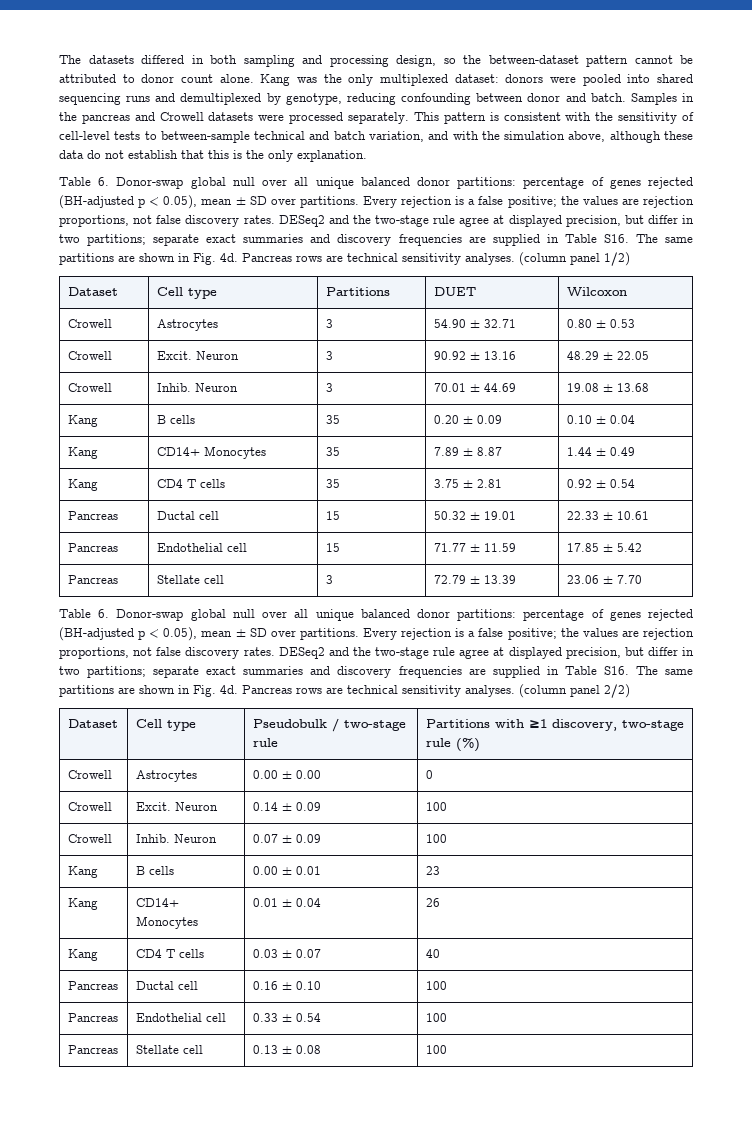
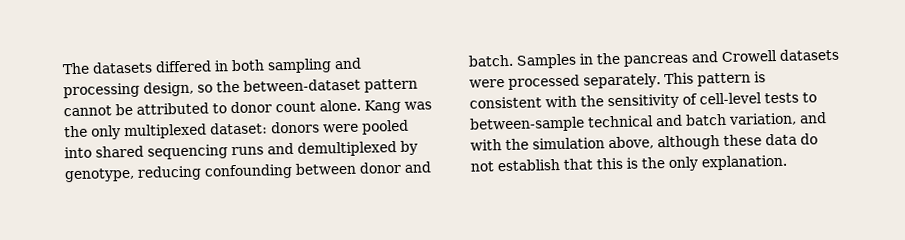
[59,177,693,189] [59,195,694,209] [59,215,694,227] [59,234,693,246] [59,252,630,266] [67,287,118,296] [156,287,217,299] [325,287,390,296] [433,287,476,296] [566,287,627,296] [67,319,112,328] [156,319,218,331] [325,319,333,328] [433,319,516,328] [566,319,635,328] [67,351,112,360] [156,351,239,360] [325,351,333,360] [433,351,516,360] [566,351,649,360] [67,383,112,392] [156,383,238,392] [325,383,333,392] [433,383,516,392] [566,383,649,392] [67,415,98,427] [156,415,195,424] [325,415,340,424] [433,415,502,424] [566,415,635,424] [67,447,98,459] [156,446,266,459] [325,447,340,456] [433,447,502,456] [566,447,635,456] [67,479,98,491] [156,479,225,488] [325,479,340,488] [433,479,502,488] [566,479,635,488] [67,511,118,520] [156,511,219,520] [325,511,340,520] [433,511,516,520] [566,511,649,520] [67,543,118,552] [156,543,247,552] [325,543,340,552] [433,543,516,552] [566,543,642,552] [67,575,118,584] [156,575,224,584] [325,575,333,584] [433,575,516,584] [566,575,642,584] [59,609,693,621] [59,627,694,641] [59,647,694,659] [59,666,693,678] [59,684,630,698] [67,719,118,728] [135,719,196,731] [252,718,406,732] [252,738,278,747] [425,719,684,731] [425,738,480,752] [67,770,112,779] [135,770,197,782] [252,770,321,779] [425,770,433,779] [67,802,112,811] [135,802,218,811] [252,802,321,811] [425,802,447,811] [67,834,112,843] [135,834,217,843] [252,834,321,843] [425,834,447,843] [67,866,98,878] [135,866,174,875] [252,866,321,875] [425,866,440,875] [67,898,98,910] [135,898,179,907] [135,916,198,929] [252,898,321,907] [425,898,440,907] [67,949,98,961] [135,949,204,958] [252,949,321,958] [425,949,440,958] [67,981,118,990] [135,981,198,990] [252,981,321,990] [425,981,447,990] [67,1013,118,1022] [135,1013,226,1022] [252,1013,321,1022] [425,1013,447,1022] [67,1045,118,1054] [135,1045,203,1054] [252,1045,321,1054] [425,1045,447,1054] // Table 6. Donor-swap global null over all unique balanced donor partitions: percentage of genes rejected (BH-adjusted p < 0.05), mean ± SD over partitions. Every rejection is a false positive; the values are rejection proportions, not false discovery rates. DESeq2 and the two-stage rule agree at displayed precision, but differ in two partitions; separate exact summaries and discovery frequencies are supplied in Table S16. The same partitions are shown in Fig. 4d. Pancreas rows are technical sensitivity analyses. (column panel 1/2) // Dataset | Cell type | Partitions | DUET | Wilcoxon // Crowell | Astrocytes | 3 | 54.90 ± 32.71 | 0.80 ± 0.53 // Crowell | Excit. Neuron | 3 | 90.92 ± 13.16 | 48.29 ± 22.05 // Crowell | Inhib. Neuron | 3 | 70.01 ± 44.69 | 19.08 ± 13.68 // Kang | B cells | 35 | 0.20 ± 0.09 | 0.10 ± 0.04 // Kang | CD14+ Monocytes | 35 | 7.89 ± 8.87 | 1.44 ± 0.49 // Kang | CD4 T cells | 35 | 3.75 ± 2.81 | 0.92 ± 0.54 // Pancreas | Ductal cell | 15 | 50.32 ± 19.01 | 22.33 ± 10.61 // Pancreas | Endothelial cell | 15 | 71.77 ± 11.59 | 17.85 ± 5.42 // Pancreas | Stellate cell | 3 | 72.79 ± 13.39 | 23.06 ± 7.70 // Table 6. Donor-swap global null over all unique balanced donor partitions: percentage of genes rejected (BH-adjusted p < 0.05), mean ± SD over partitions. Every rejection is a false positive; the values are rejection proportions, not false discovery rates. DESeq2 and the two-stage rule agree at displayed precision, but differ in two partitions; separate exact summaries and discovery frequencies are supplied in Table S16. The same partitions are shown in Fig. 4d. Pancreas rows are technical sensitivity analyses. (column panel 2/2) // Dataset | Cell type | Pseudobulk / two-stage rule | Partitions with ≥1 discovery, two-stage rule (%) // Crowell | Astrocytes | 0.00 ± 0.00 | 0 // Crowell | Excit. Neuron | 0.14 ± 0.09 | 100 // Crowell | Inhib. Neuron | 0.07 ± 0.09 | 100 // Kang | B cells | 0.00 ± 0.01 | 23 // Kang | CD14+ Monocytes | 0.01 ± 0.04 | 26 // Kang | CD4 T cells | 0.03 ± 0.07 | 40 // Pancreas | Ductal cell | 0.16 ± 0.10 | 100 // Pancreas | Endothelial cell | 0.33 ± 0.54 | 100 // Pancreas | Stellate cell | 0.13 ± 0.08 | 100 -> (787, 162) none

